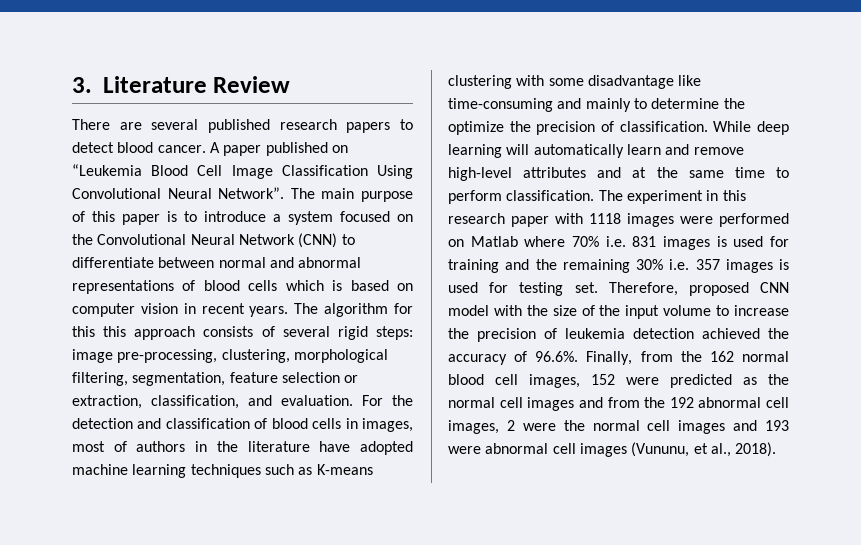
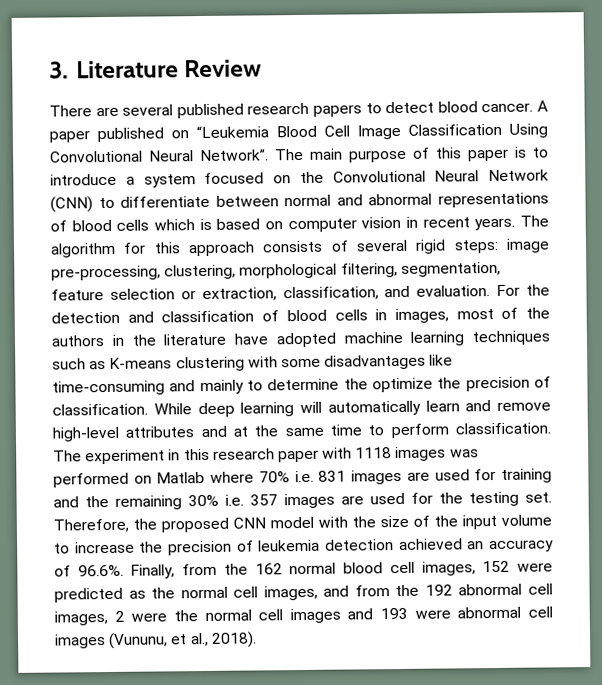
[103,326,127,337] this -> (181, 248) none
(127, 446) none -> [525,307,550,319] the
[587,75,674,89] disadvantage -> [324,354,427,370] disadvantages
[680,216,713,224] were -> [449,449,479,458] was
[716,236,727,247] is -> [406,471,430,481] are
[779,259,789,270] [448,282,509,293] is used for -> [341,492,463,505] are used for the
(678, 289) none -> [133,518,157,530] the
[768,328,789,339] the -> [467,541,485,550] an
[527,397,575,411] images -> [263,585,318,601] images,

